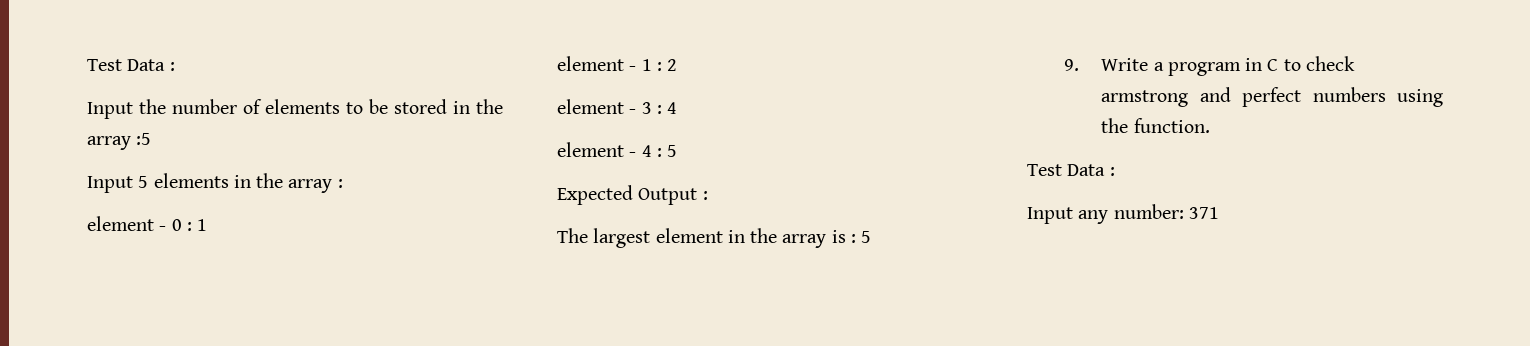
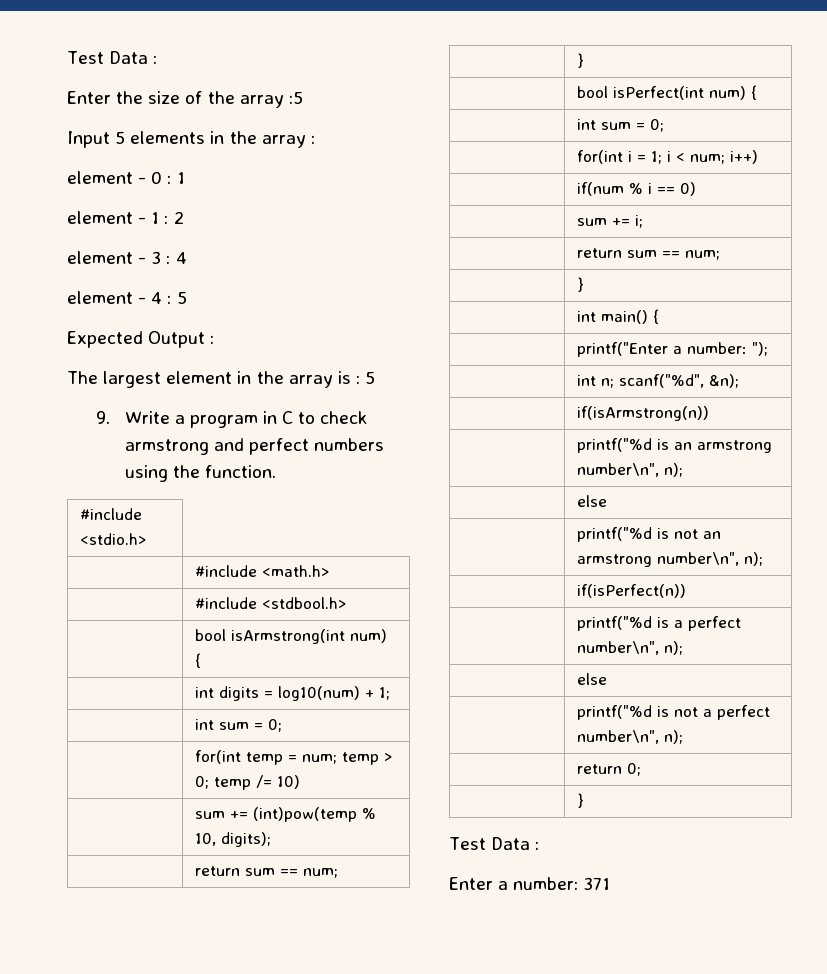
[87,59,175,71] [87,99,470,119] Test Data : // Input the number of elements to be stored in -> [67,51,158,64] [67,91,203,104] Test Data : // Enter the size of
[1027,164,1115,176] [1027,207,1109,224] // Test Data : // Input any -> [80,508,143,520] [80,533,147,545] [195,565,330,577] [195,597,347,609] [195,629,388,644] [195,653,202,668] [195,686,391,701] [195,719,283,732] [195,750,393,765] [195,775,301,790] [195,807,377,822] [195,832,272,847] [195,866,339,878] [577,53,585,68] [577,85,758,100] [577,119,665,132] [577,150,759,164] [577,182,697,196] [577,215,644,228] [577,248,721,260] [577,277,585,292] [577,309,660,324] [577,342,769,357] [577,374,740,388] [577,406,710,421] [577,438,773,453] [577,463,684,477] [577,495,608,507] [577,527,722,542] [577,552,764,567] [577,584,687,598] [577,616,742,631] [577,641,684,655] [577,673,608,685] [577,705,771,720] [577,730,684,744] [577,763,642,776] [577,793,585,808] [449,837,540,850] [449,877,509,890] // #include <stdio.h> // | #include <math.h> // | #include <stdbool.h> // | bool isArmstrong(int num) { // | int digits = log10(num) + 1; // | int sum = 0; // | for(int temp = num; temp > 0; temp /= 10) // | sum += (int)pow(temp % 10, digits); // | return sum == num; // | } // | bool isPerfect(int num) { // | int sum = 0; // | for(int i = 1; i < num; i++) // | if(num % i == 0) // | sum += i; // | return sum == num; // | } // | int main() { // | printf("Enter a number: "); // | int n; scanf("%d", &n); // | if(isArmstrong(n)) // | printf("%d is an armstrong number\n", n); // | else // | printf("%d is not an armstrong number\n", n); // | if(isPerfect(n)) // | printf("%d is a perfect number\n", n); // | else // | printf("%d is not a perfect number\n", n); // | return 0; // | } // Test Data : // Enter a

